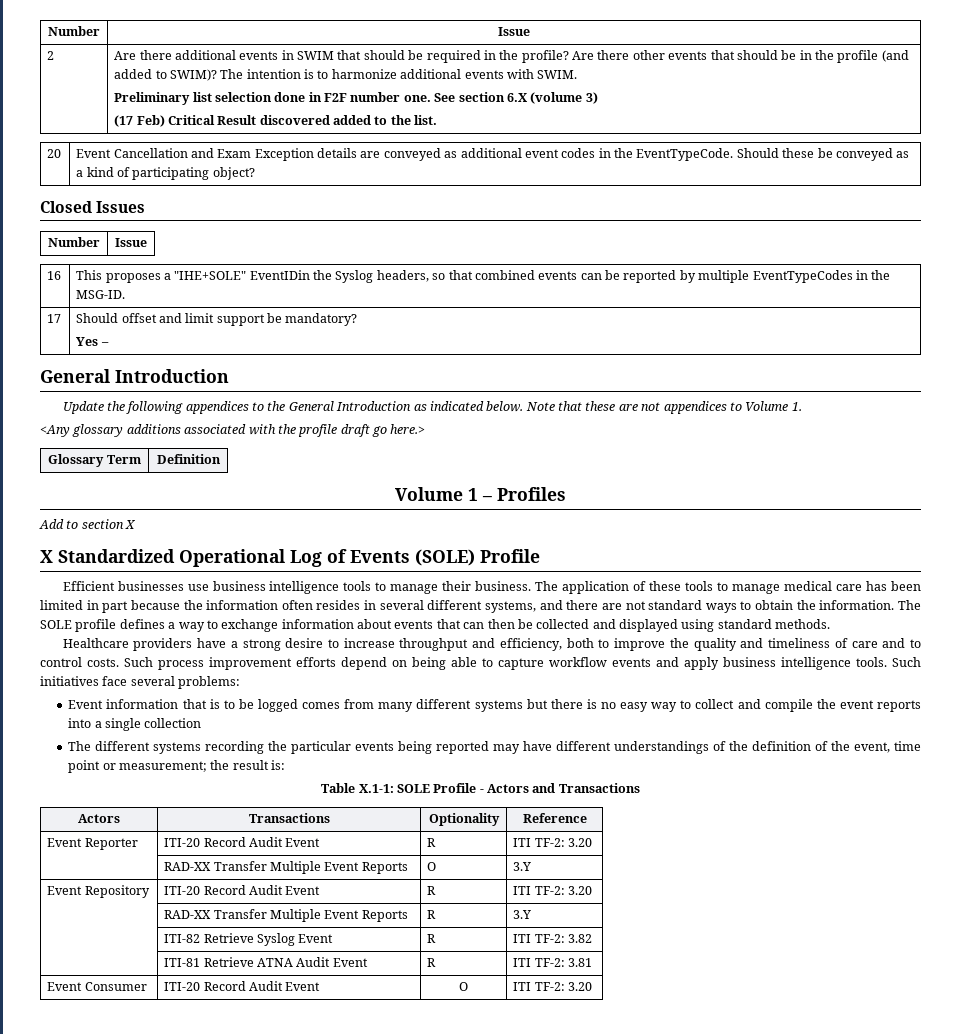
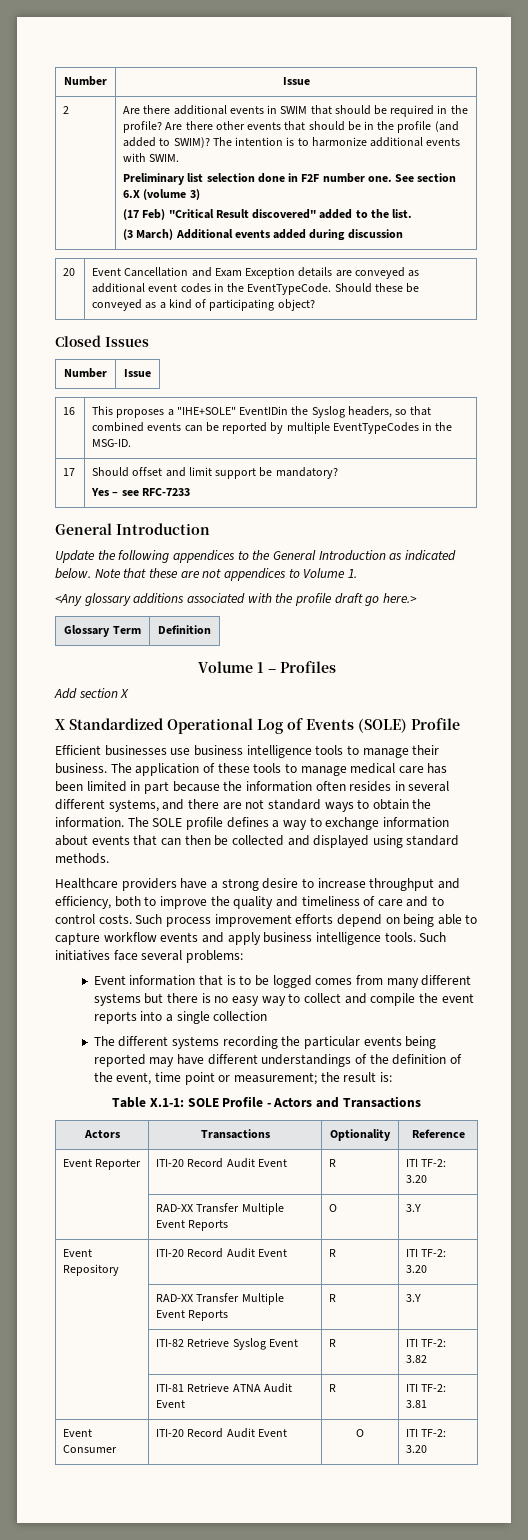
[167,115,330,125] Critical Result discovered -> [168,209,317,219] "Critical Result discovered"
(438, 120) none -> [123,229,403,241] // (3 March) Additional events added during discussion
(109, 344) none -> [121,488,190,496] see RFC-7233
[66,520,79,529] to -> (77, 693) none

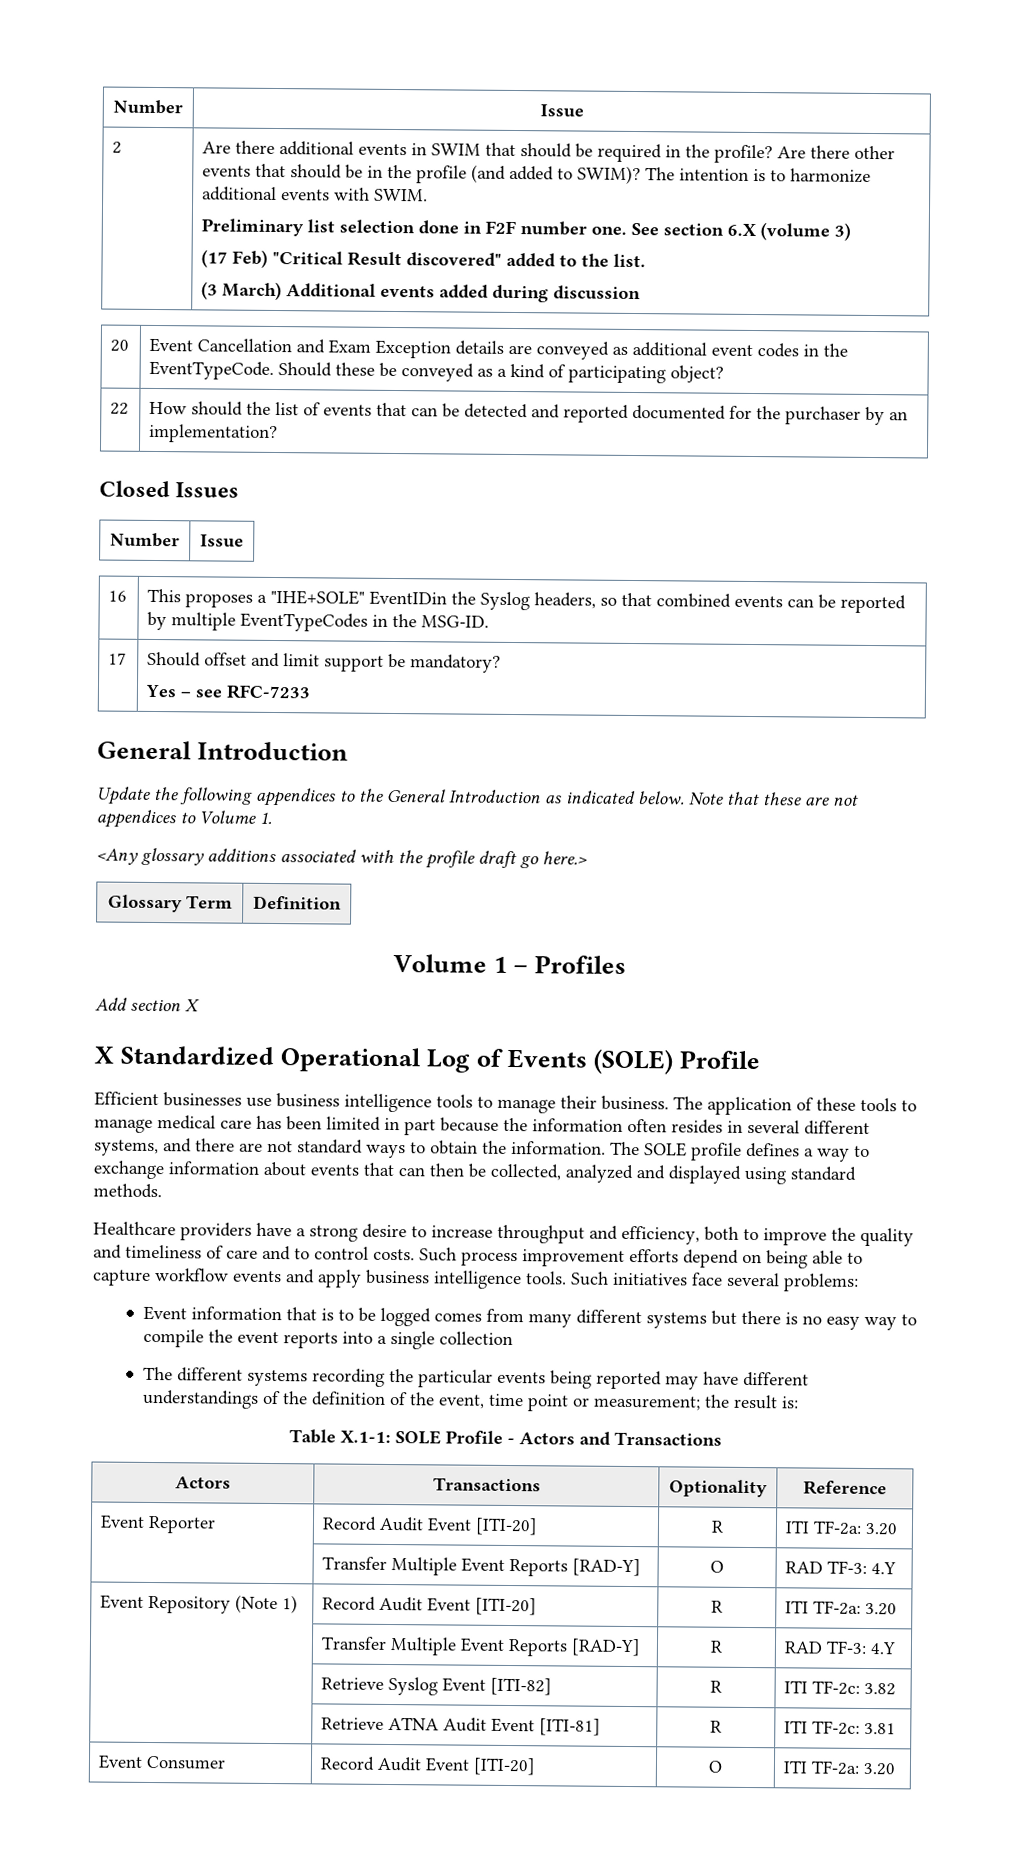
(315, 305) none -> [110,402,130,415] [149,401,909,426] [149,423,279,444] // 22 | How should the list of events that can be detected and reported documented for the purchaser by an implementation?
[231,835,284,846] collected -> [490,1163,633,1184] collected, analyzed
[303,993,367,1004] collect and -> (917, 1320) none
[156,1158,287,1168] [329,1159,337,1167] [406,1159,447,1167] [406,1175,428,1183] [156,1203,284,1215] [156,1220,229,1231] [329,1204,338,1212] [406,1204,422,1212] ITI-20 Record Audit Event | R | ITI TF-2: 3.20 // | RAD-XX Transfer Multiple Event Reports | O | 3.Y -> [322,1516,539,1536] [711,1520,724,1533] [785,1520,899,1536] [322,1556,642,1577] [710,1560,724,1573] [785,1560,897,1575] Record Audit Event [ITI-20] | R | ITI TF-2a: 3.20 // | Transfer Multiple Event Reports [RAD-Y] | O | RAD TF-3: 4.Y
[156,1248,287,1258] [329,1249,337,1257] [406,1249,447,1257] [406,1265,428,1273] [156,1293,284,1305] [156,1310,229,1321] [329,1294,337,1302] [406,1294,422,1302] [156,1339,185,1347] | ITI-20 Record Audit Event | R | ITI TF-2: 3.20 // | RAD-XX Transfer Multiple Event Reports | R | 3.Y // | ITI-82 -> [235,1594,299,1614] [322,1596,538,1616] [711,1600,723,1613] [785,1600,898,1616] [321,1636,642,1657] [710,1640,723,1653] [784,1640,897,1655] (Note 1) | Record Audit Event [ITI-20] | R | ITI TF-2a: 3.20 // | Transfer Multiple Event Reports [RAD-Y] | R | RAD TF-3: 4.Y // |
[329,1339,337,1347] [406,1339,447,1347] | R | ITI TF-2: -> [490,1677,553,1696] [710,1680,722,1693] [784,1680,861,1695] [ITI-82] | R | ITI TF-2c:
[156,1384,185,1392] ITI-81 -> (897, 1689) none
[329,1384,337,1392] [406,1384,447,1392] | R | ITI TF-2: -> [539,1718,602,1736] [710,1720,722,1733] [784,1720,861,1735] [ITI-81] | R | ITI TF-2c:
[156,1428,287,1438] ITI-20 Record Audit Event -> [320,1756,537,1776] Record Audit Event [ITI-20]
[421,1429,447,1437] TF-2: -> [811,1760,861,1775] TF-2a:

